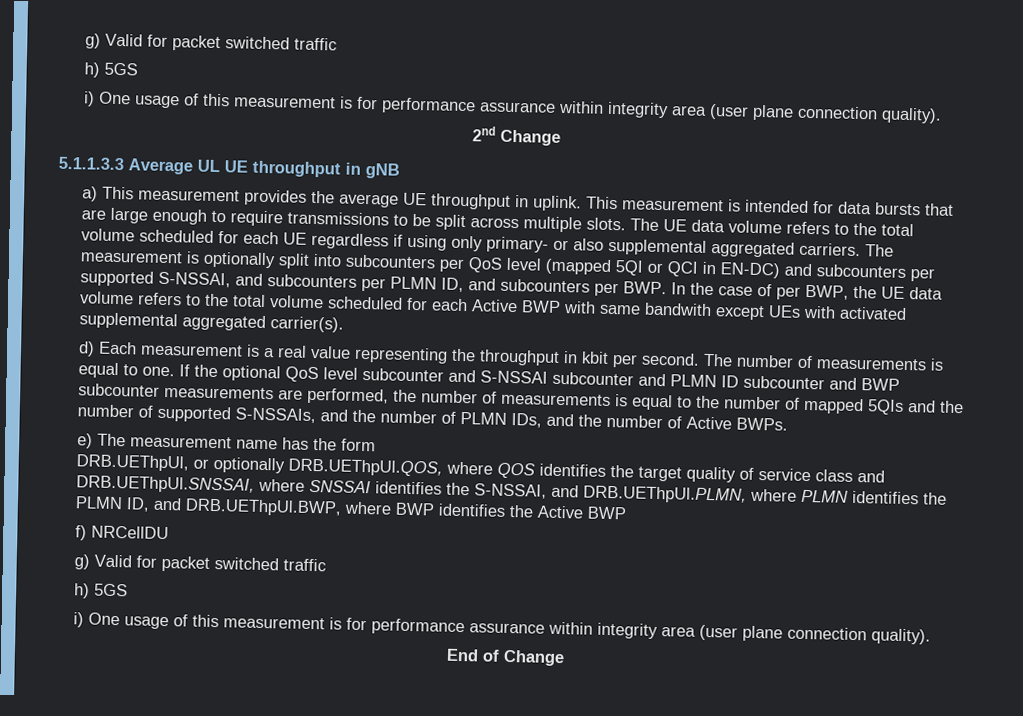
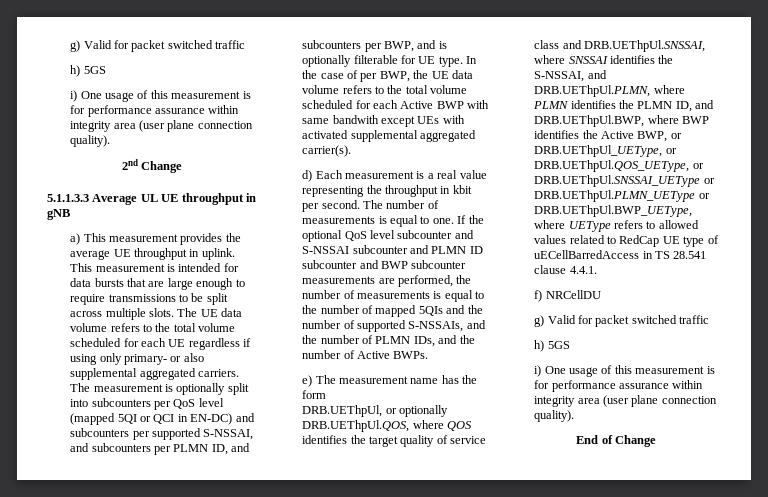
[622,281,667,295] BWP. -> [384,40,447,52] [302,55,463,67] BWP, and is optionally filterable for UE type.
[586,506,626,520] BWP -> [637,131,682,142] [534,145,677,157] [534,160,704,172] [534,175,715,187] [534,190,710,202] [534,205,693,217] [534,220,699,232] [534,235,719,247] [534,250,707,259] [534,265,597,274] BWP, or DRB.UEThpUl_UEType, or DRB.UEThpUl.QOS_UEType, or DRB.UEThpUl.SNSSAI_UEType or DRB.UEThpUl.PLMN_UEType or DRB.UEThpUl.BWP_UEType, where UEType refers to allowed values related to RedCap UE type of uECellBarredAccess in TS 28.541 clause 4.4.1.

